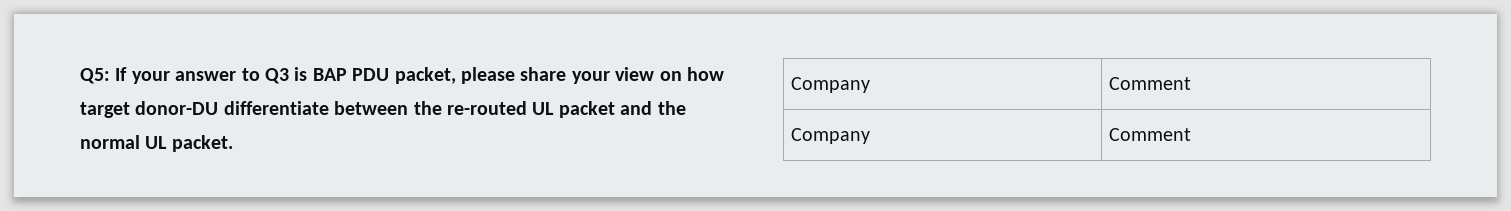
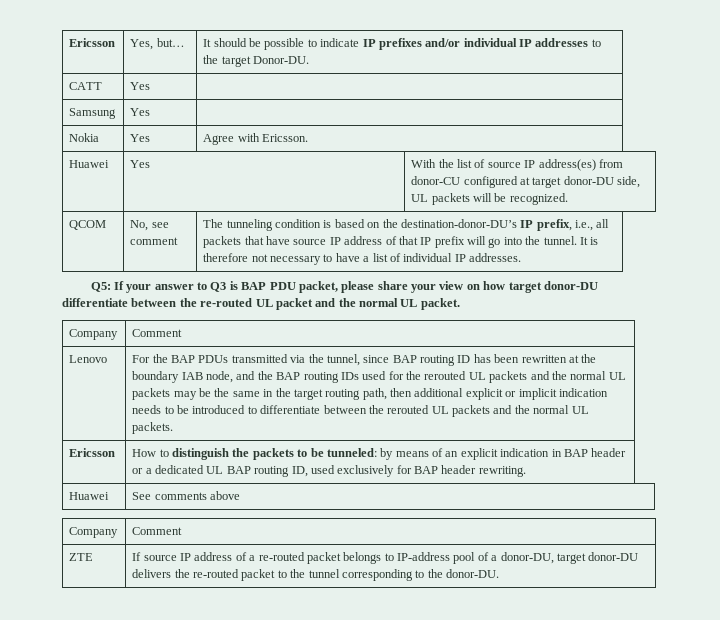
(80, 76) none -> [69,38,116,47] [130,38,185,50] [203,38,601,50] [203,55,310,67] [69,82,103,90] [130,82,151,90] [69,108,117,119] [130,108,151,116] [69,133,100,142] [130,134,151,142] [203,133,309,145] [69,160,110,168] [130,160,151,168] [411,159,623,171] [411,176,641,188] [411,193,568,205] [69,220,107,230] [130,220,169,231] [130,237,179,245] [203,219,610,231] [203,236,599,248] [203,253,522,265] Ericsson | Yes, but… | It should be possible to indicate IP prefixes and/or individual IP addresses to the target Donor-DU. // CATT | Yes | // Samsung | Yes | // Nokia | Yes | Agree with Ericsson. // Huawei | Yes | With the list of source IP address(es) from donor-CU configured at target donor-DU side, UL packets will be recognized. // QCOM | No, see comment | The tunneling condition is based on the destination-donor-DU’s IP prefix, i.e., all packets that have source IP address of that IP prefix will go into the tunnel. It is therefore not necessary to have a list of individual IP addresses. //
[791,128,871,144] [1109,128,1192,141] Company | Comment -> [69,355,108,363] [132,354,597,366] [132,371,626,383] [132,388,608,400] [132,405,589,417] [132,422,174,434] [69,448,116,457] [132,448,627,460] [132,465,526,477] [69,492,110,500] [132,491,241,500] [69,527,119,538] [132,527,183,535] [69,553,94,561] [132,552,639,564] [132,569,500,581] Lenovo | For the BAP PDUs transmitted via the tunnel, since BAP routing ID has been rewritten at the boundary IAB node, and the BAP routing IDs used for the rerouted UL packets and the normal UL packets may be the same in the target routing path, then additional explicit or implicit indication needs to be introduced to differentiate between the rerouted UL packets and the normal UL packets. // Ericsson | How to distinguish the packets to be tunneled: by means of an explicit indication in BAP header or a dedicated UL BAP routing ID, used exclusively for BAP header rewriting. // Huawei | See comments above // Company | Comment // ZTE | If source IP address of a re-routed packet belongs to IP-address pool of a donor-DU, target donor-DU delivers the re-routed packet to the tunnel corresponding to the donor-DU.

